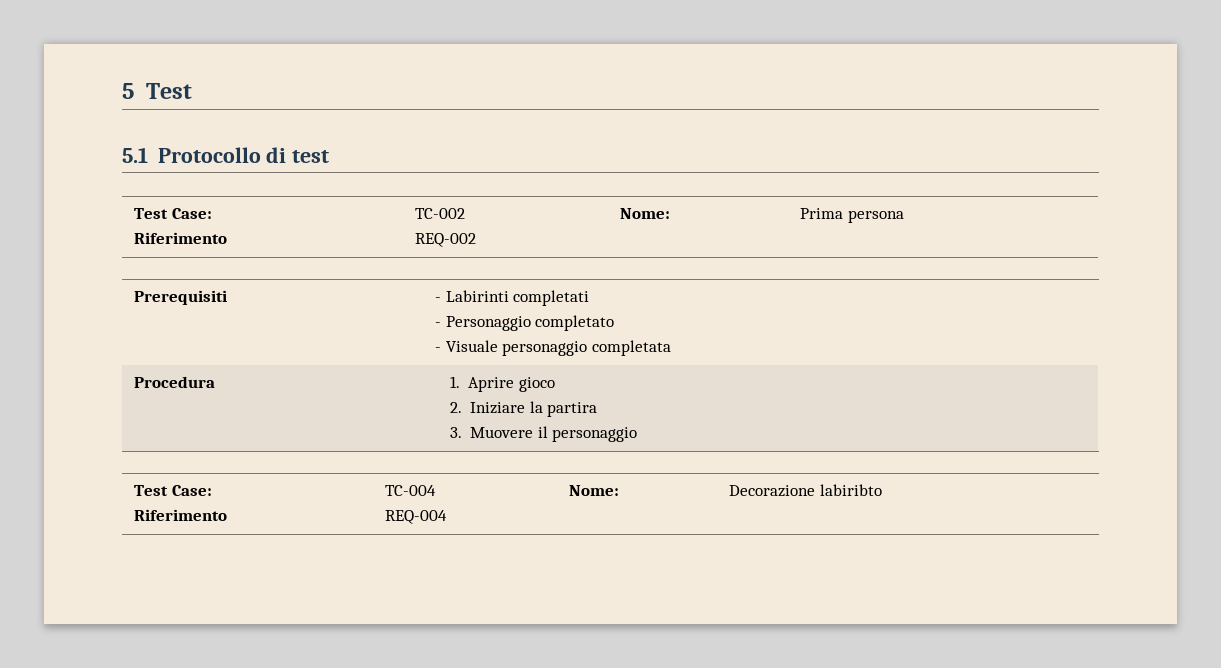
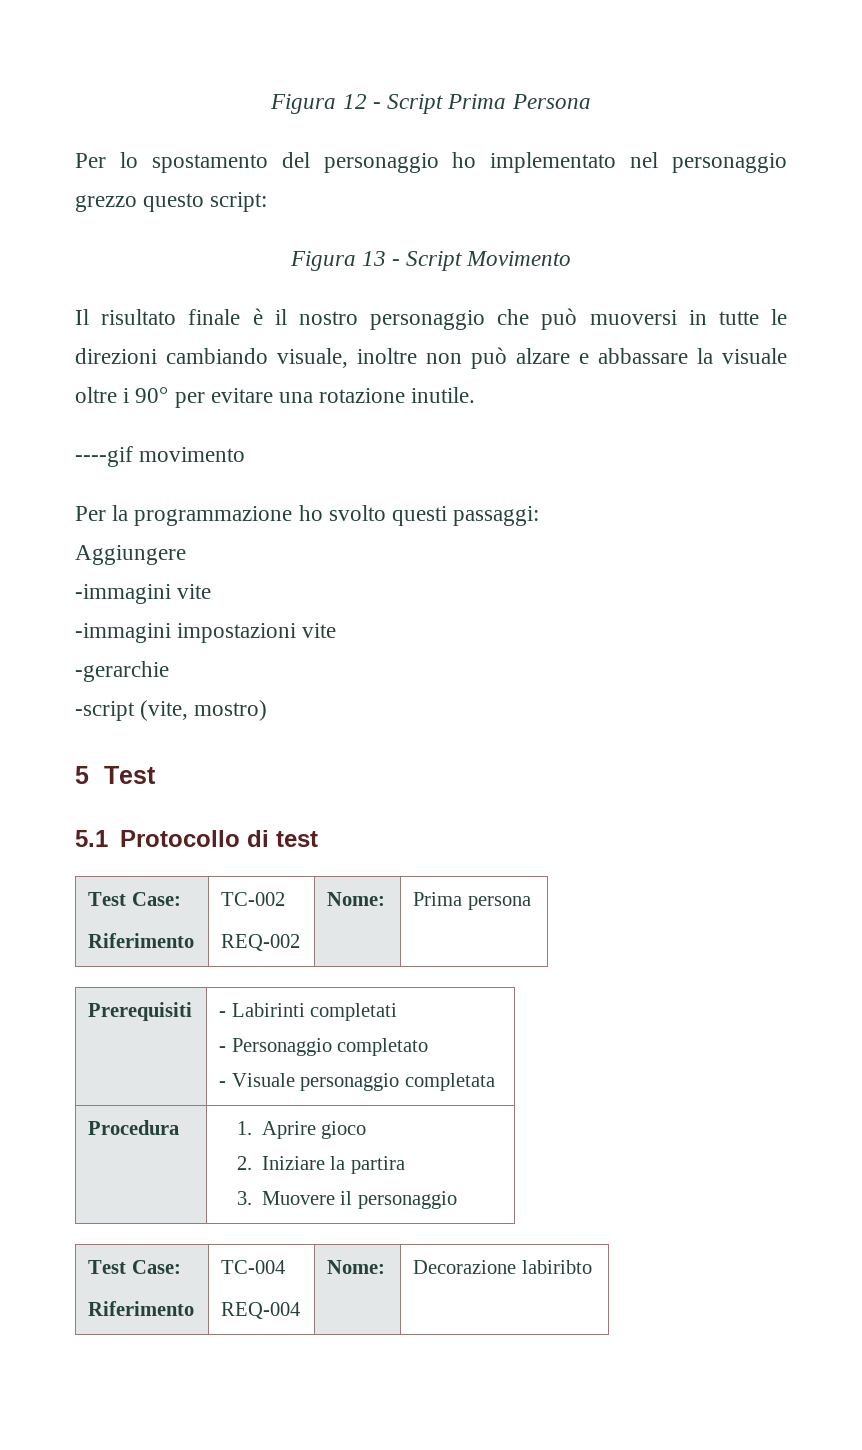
(122, 91) none -> [270,94,591,114] [75,152,787,173] [75,192,268,212] [289,251,572,271] [75,308,787,330] [75,347,787,369] [75,387,476,408] [75,446,246,467] [75,505,540,526] [75,545,186,565] [75,584,212,604] [75,623,337,643] [75,661,169,682] [75,700,268,721] Figura 12 - Script Prima Persona // Per lo spostamento del personaggio ho implementato nel personaggio grezzo questo script: // Figura 13 - Script Movimento // Il risultato finale è il nostro personaggio che può muoversi in tutte le direzioni cambiando visuale, inoltre non può alzare e abbassare la visuale oltre i 90° per evitare una rotazione inutile. // ----gif movimento // Per la programmazione ho svolto questi passaggi: // Aggiungere // -immagini vite // -immagini impostazioni vite // -gerarchie // -script (vite, mostro) //

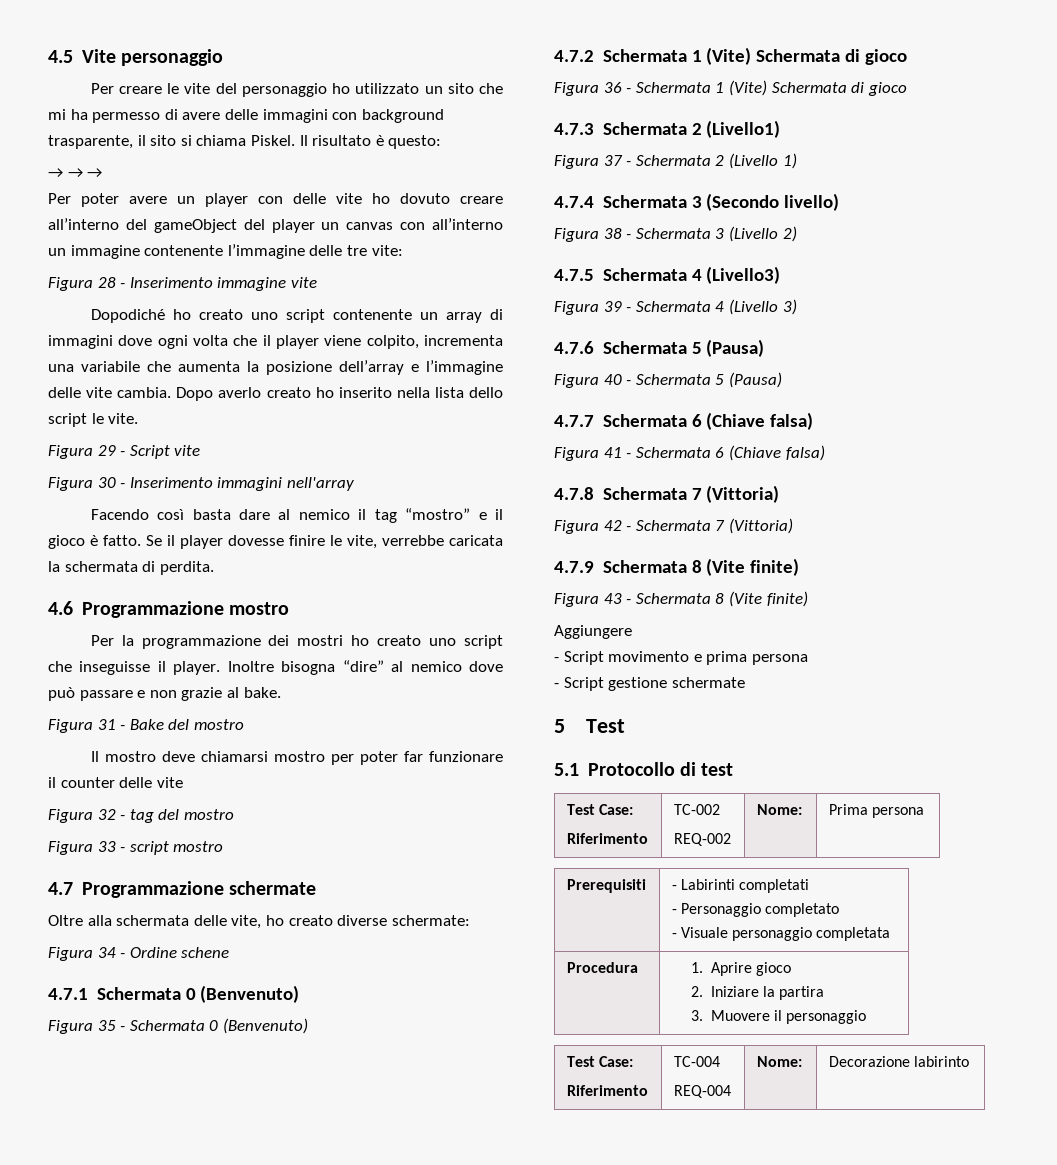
[270,94,591,114] [75,152,787,173] [75,192,268,212] [289,251,572,271] [75,308,787,330] [75,347,787,369] [75,387,476,408] [75,446,246,467] [75,505,540,526] [75,545,186,565] [75,584,212,604] [75,623,337,643] [75,661,169,682] [75,700,268,721] Figura 12 - Script Prima Persona // Per lo spostamento del personaggio ho implementato nel personaggio grezzo questo script: // Figura 13 - Script Movimento // Il risultato finale è il nostro personaggio che può muoversi in tutte le direzioni cambiando visuale, inoltre non può alzare e abbassare la visuale oltre i 90° per evitare una rotazione inutile. // ----gif movimento // Per la programmazione ho svolto questi passaggi: // Aggiungere // -immagini vite // -immagini impostazioni vite // -gerarchie // -script (vite, mostro) -> [48,49,223,66] [90,83,504,97] [48,109,444,123] [48,135,442,149] [48,168,103,178] [48,193,503,207] [48,218,503,233] [48,244,403,259] [48,277,317,291] [90,309,504,323] [48,335,503,349] [48,360,503,375] [48,387,504,401] [48,413,139,427] [48,445,201,459] [48,477,354,491] [90,508,504,523] [48,535,503,549] [48,561,214,575] [48,601,289,618] [90,635,504,649] [48,660,504,675] [48,687,281,701] [48,719,244,733] [90,751,504,765] [48,777,183,788] [48,809,234,823] [48,841,224,855] [48,881,316,898] [48,915,470,929] [48,947,230,961] [48,985,300,1003] [48,1018,308,1034] [554,47,908,65] [554,80,907,96] [554,120,781,138] [554,153,797,169] [554,193,840,211] [554,226,797,242] [554,266,781,284] [554,299,797,315] [554,339,765,357] [554,372,782,388] [554,412,814,430] [554,445,825,461] [554,485,780,503] [554,518,793,534] [554,558,800,576] [554,591,808,607] [554,625,632,639] [554,651,808,665] [554,677,745,691] 4.5 Vite personaggio // Per creare le vite del personaggio ho utilizzato un sito che mi ha permesso di avere delle immagini con background trasparente, il sito si chiama Piskel. Il risultato è questo: // → → → // Per poter avere un player con delle vite ho dovuto creare all’interno del gameObject del player un canvas con all’interno un immagine contenente l’immagine delle tre vite: // Figura 28 - Inserimento immagine vite // Dopodiché ho creato uno script contenente un array di immagini dove ogni volta che il player viene colpito, incrementa una variabile che aumenta la posizione dell’array e l’immagine delle vite cambia. Dopo averlo creato ho inserito nella lista dello script le vite. // Figura 29 - Script vite // Figura 30 - Inserimento immagini nell'array // Facendo così basta dare al nemico il tag “mostro” e il gioco è fatto. Se il player dovesse finire le vite, verrebbe caricata la schermata di perdita. // 4.6 Programmazione mostro // Per la programmazione dei mostri ho creato uno script che inseguisse il player. Inoltre bisogna “dire” al nemico dove può passare e non grazie al bake. // Figura 31 - Bake del mostro // Il mostro deve chiamarsi mostro per poter far funzionare il counter delle vite // Figura 32 - tag del mostro // Figura 33 - script mostro // 4.7 Programmazione schermate // Oltre alla schermata delle vite, ho creato diverse schermate: // Figura 34 - Ordine schene // 4.7.1 Schermata 0 (Benvenuto) // Figura 35 - Schermata 0 (Benvenuto) // 4.7.2 Schermata 1 (Vite) Schermata di gioco // Figura 36 - Schermata 1 (Vite) Schermata di gioco // 4.7.3 Schermata 2 (Livello1) // Figura 37 - Schermata 2 (Livello 1) // 4.7.4 Schermata 3 (Secondo livello) // Figura 38 - Schermata 3 (Livello 2) // 4.7.5 Schermata 4 (Livello3) // Figura 39 - Schermata 4 (Livello 3) // 4.7.6 Schermata 5 (Pausa) // Figura 40 - Schermata 5 (Pausa) // 4.7.7 Schermata 6 (Chiave falsa) // Figura 41 - Schermata 6 (Chiave falsa) // 4.7.8 Schermata 7 (Vittoria) // Figura 42 - Schermata 7 (Vittoria) // 4.7.9 Schermata 8 (Vite finite) // Figura 43 - Schermata 8 (Vite finite) // Aggiungere // - Script movimento e prima persona // - Script gestione schermate
[521,1260,592,1274] labiribto -> [913,1056,969,1067] labirinto

